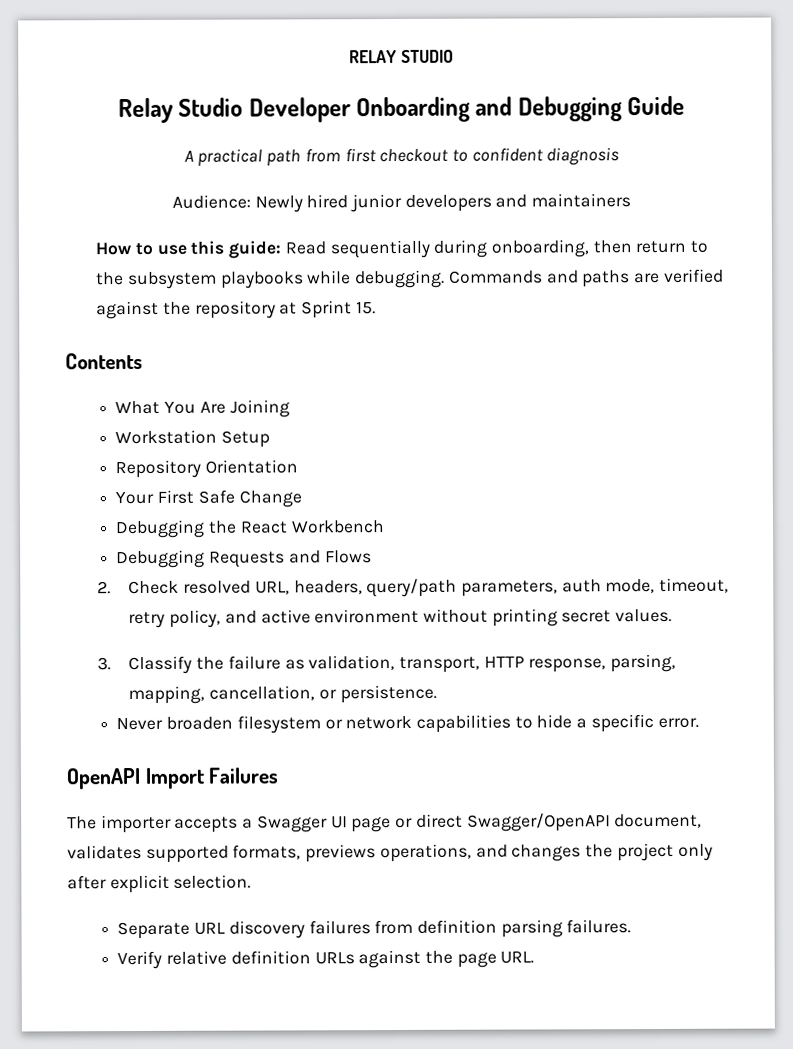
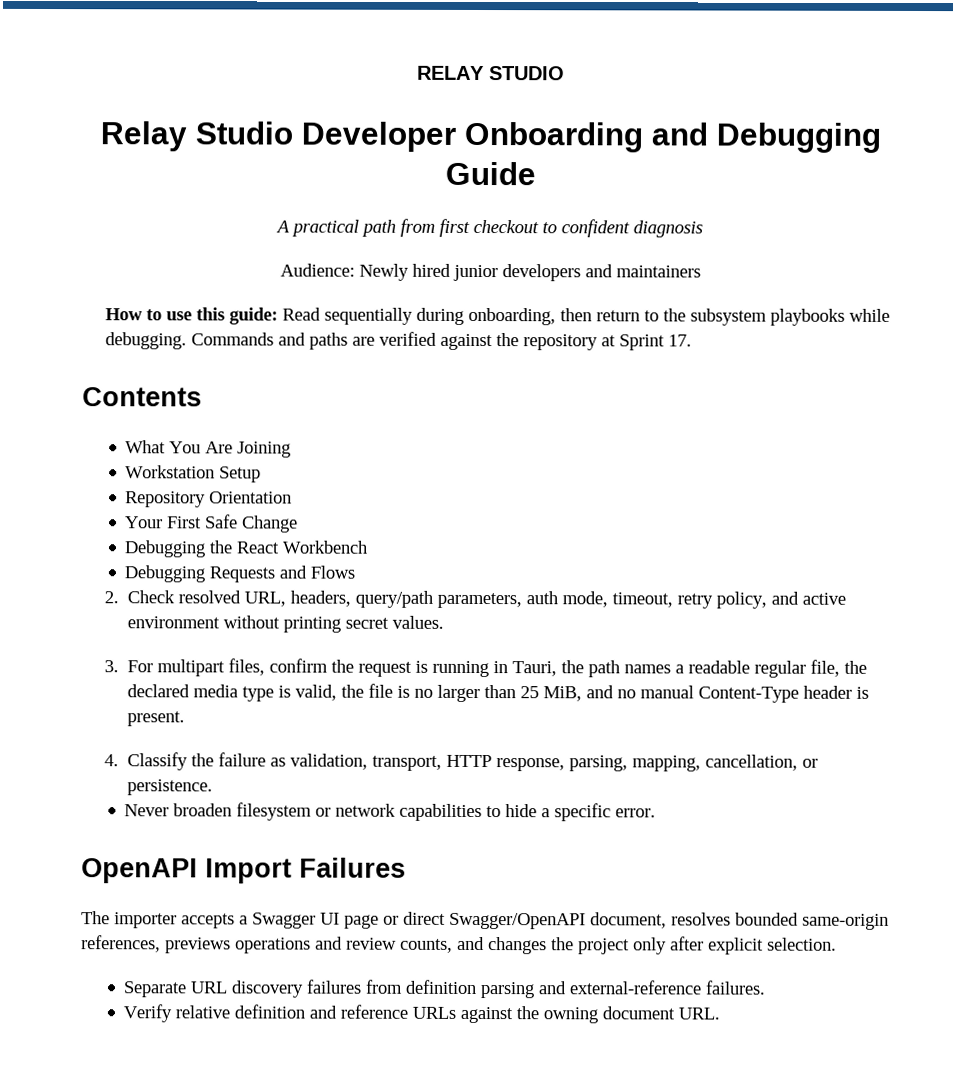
[355,301,376,315] 15. -> [668,334,693,347] 17.
(112, 664) none -> [127,658,868,678] [127,683,870,703] [127,711,186,727] [104,754,120,767] For multipart files, confirm the request is running in Tauri, the path names a readable regular file, the declared media type is valid, the file is no larger than 25 MiB, and no manual Content-Type header is present. // 4.
[67,843,472,863] validates supported formats, previews operations, -> [671,912,889,930] [81,935,453,954] resolves bounded same-origin references, previews operations and review counts,
(563, 928) none -> [538,980,703,995] and external-reference
(311, 957) none -> [309,1004,409,1019] and reference
[456,952,497,968] page -> [543,1006,676,1024] owning document

